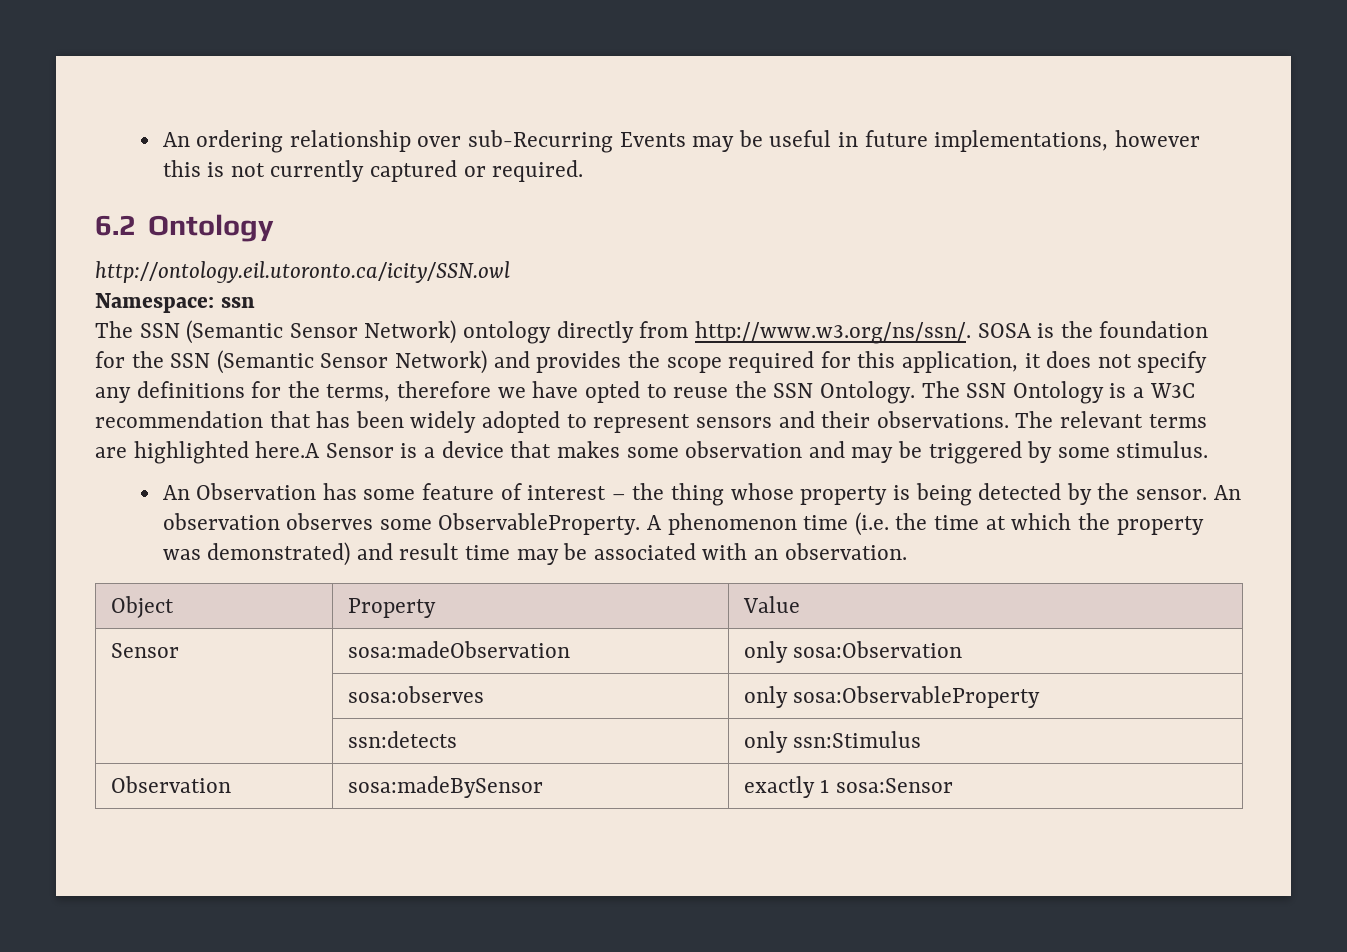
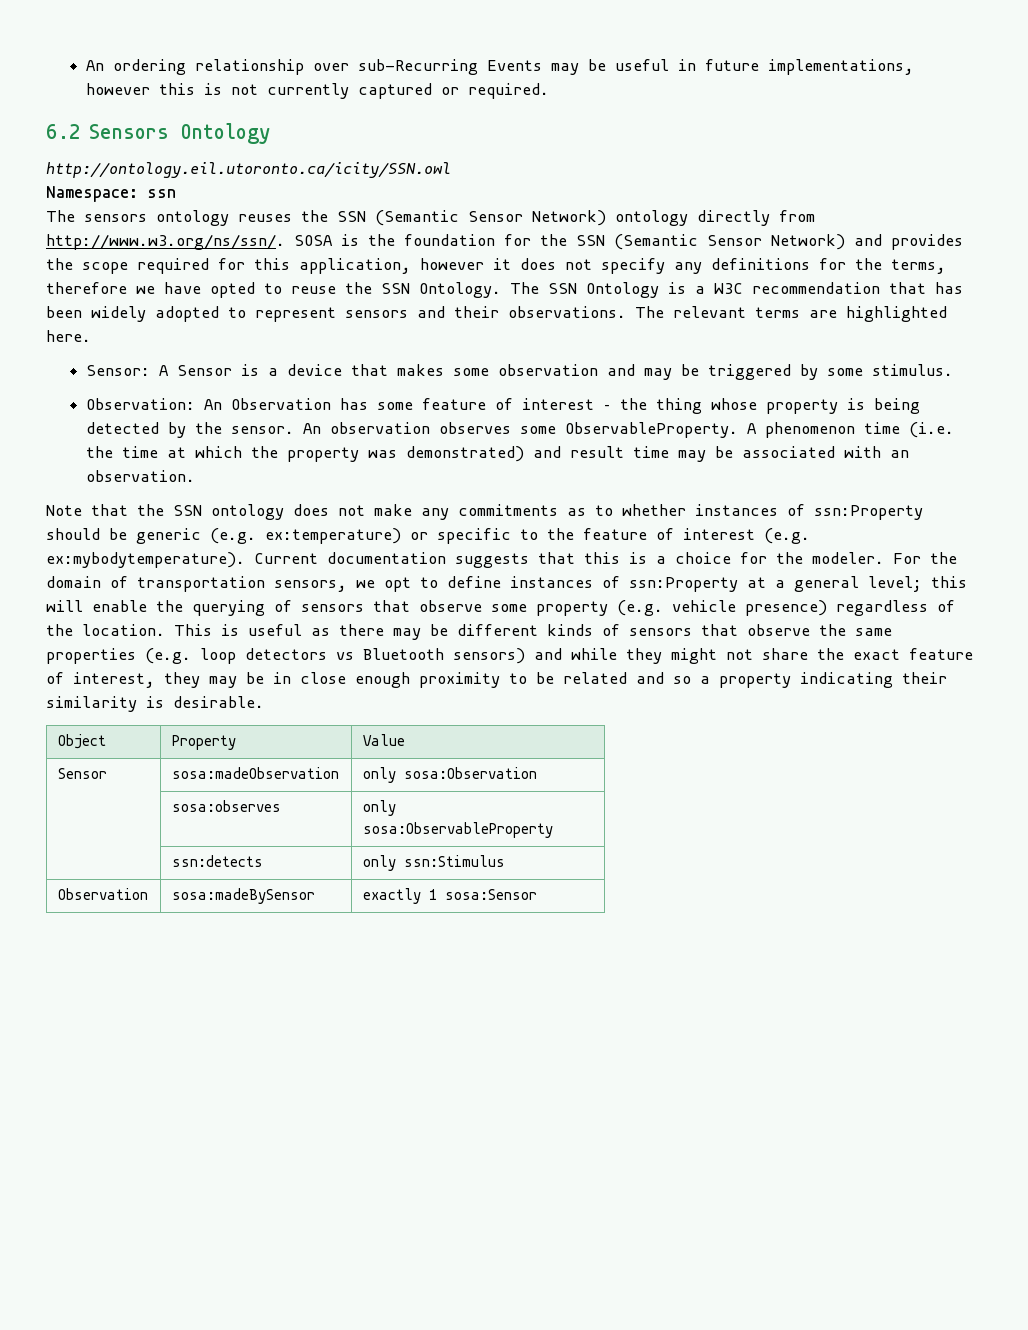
(136, 225) none -> [89,124,170,139] Sensors
(133, 329) none -> [84,210,328,226] sensors ontology reuses the
(1018, 362) none -> [420,258,484,270] however
[255,441,321,458] here.A -> [46,330,91,342] [85,365,169,376] here. // Sensor: A
(1209, 449) none -> [85,398,195,410] Observation:
(907, 551) none -> [46,504,923,520] [46,528,810,544] [46,552,957,568] [46,576,967,592] [46,600,955,616] [46,624,892,640] [46,648,973,664] [46,672,947,688] [46,696,264,712] // Note that the SSN ontology does not make any commitments as to whether instances of ssn:Property should be generic (e.g. ex:temperature) or specific to the feature of interest (e.g. ex:mybodytemperature). Current documentation suggests that this is a choice for the modeler. For the domain of transportation sensors, we opt to define instances of ssn:Property at a general level; this will enable the querying of sensors that observe some property (e.g. vehicle presence) regardless of the location. This is useful as there may be different kinds of sensors that observe the same properties (e.g. loop detectors vs Bluetooth sensors) and while they might not share the exact feature of interest, they may be in close enough proximity to be related and so a property indicating their similarity is desirable.

